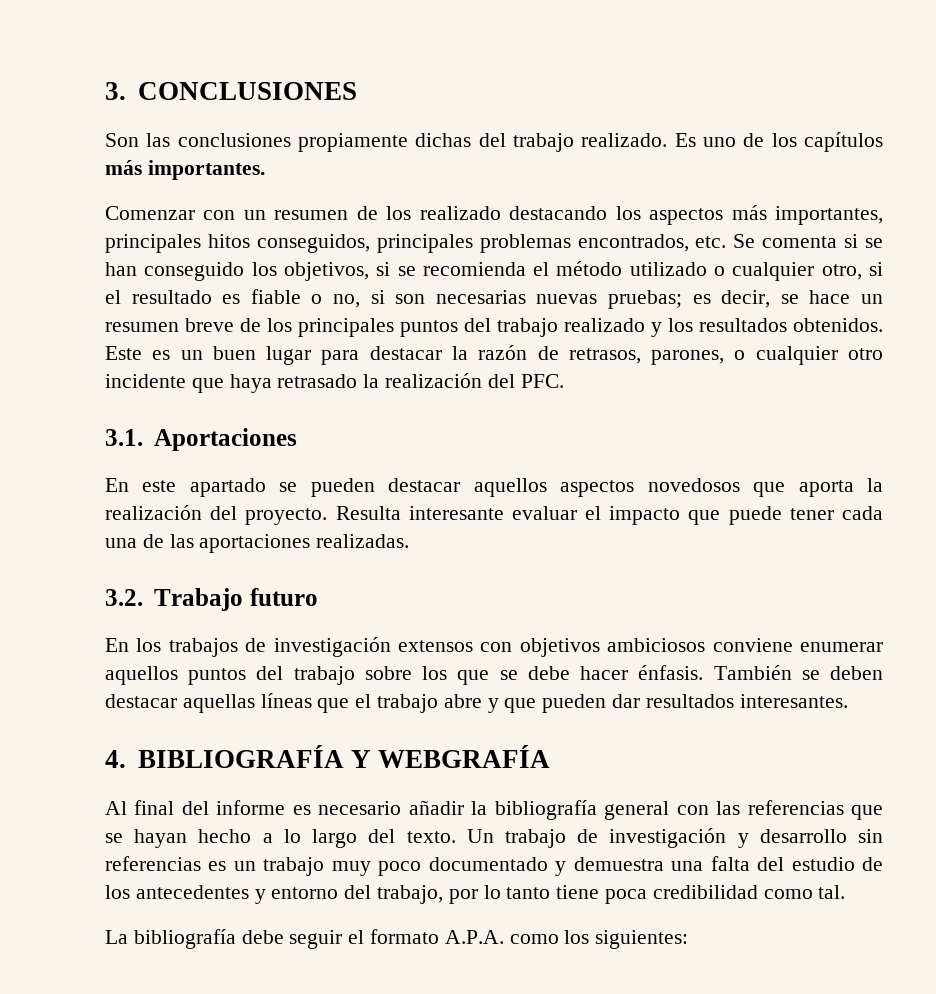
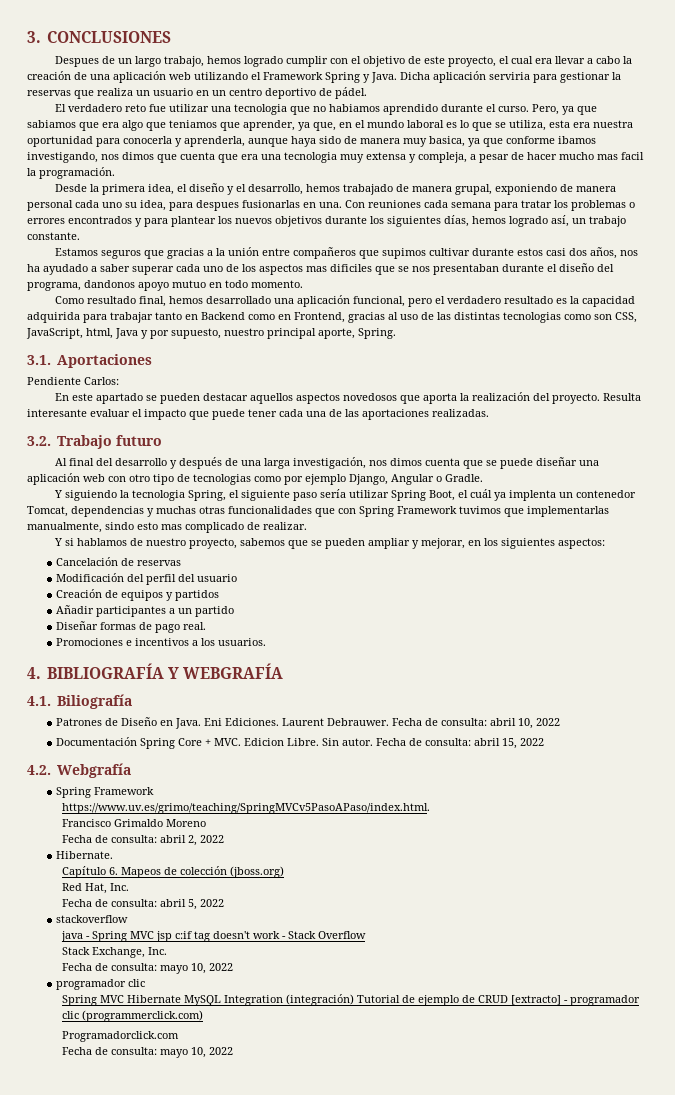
[105,132,884,152] [105,160,265,180] [105,205,883,225] [105,234,883,253] [105,261,883,281] [105,289,884,309] [105,318,883,337] [105,345,884,365] [105,373,564,393] Son las conclusiones propiamente dichas del trabajo realizado. Es uno de los capítulos más importantes. // Comenzar con un resumen de los realizado destacando los aspectos más importantes, principales hitos conseguidos, principales problemas encontrados, etc. Se comenta si se han conseguido los objetivos, si se recomienda el método utilizado o cualquier otro, si el resultado es fiable o no, si son necesarias nuevas pruebas; es decir, se hace un resumen breve de los principales puntos del trabajo realizado y los resultados obtenidos. Este es un buen lugar para destacar la razón de retrasos, parones, o cualquier otro incidente que haya retrasado la realización del PFC. -> [54,56,632,67] [27,71,621,83] [27,87,367,99] [54,104,597,115] [27,120,633,131] [27,136,596,147] [27,152,644,163] [27,167,115,179] [54,183,616,195] [27,200,635,211] [27,215,626,227] [27,232,80,240] [54,247,638,259] [27,263,614,275] [27,280,303,291] [54,295,635,307] [27,312,637,323] [26,328,396,339] Despues de un largo trabajo, hemos logrado cumplir con el objetivo de este proyecto, el cual era llevar a cabo la creación de una aplicación web utilizando el Framework Spring y Java. Dicha aplicación serviria para gestionar la reservas que realiza un usuario en un centro deportivo de pádel. // El verdadero reto fue utilizar una tecnologia que no habiamos aprendido durante el curso. Pero, ya que sabiamos que era algo que teniamos que aprender, ya que, en el mundo laboral es lo que se utiliza, esta era nuestra oportunidad para conocerla y aprenderla, aunque haya sido de manera muy basica, ya que conforme ibamos investigando, nos dimos que cuenta que era una tecnologia muy extensa y compleja, a pesar de hacer mucho mas facil la programación. // Desde la primera idea, el diseño y el desarrollo, hemos trabajado de manera grupal, exponiendo de manera personal cada uno su idea, para despues fusionarlas en una. Con reuniones cada semana para tratar los problemas o errores encontrados y para plantear los nuevos objetivos durante los siguientes días, hemos logrado así, un trabajo constante. // Estamos seguros que gracias a la unión entre compañeros que supimos cultivar durante estos casi dos años, nos ha ayudado a saber superar cada uno de los aspectos mas dificiles que se nos presentaban durante el diseño del programa, dandonos apoyo mutuo en todo momento. // Como resultado final, hemos desarrollado una aplicación funcional, pero el verdadero resultado es la capacidad adquirida para trabajar tanto en Backend como en Frontend, gracias al uso de las distintas tecnologias como son CSS, JavaScript, html, Java y por supuesto, nuestro principal aporte, Spring.
(297, 439) none -> [27,377,119,385] // Pendiente Carlos:
[105,637,883,657] [105,665,884,685] [105,693,848,713] [105,745,551,768] [105,800,883,820] [105,828,883,848] [105,856,883,876] [105,885,846,904] [105,929,689,949] En los trabajos de investigación extensos con objetivos ambiciosos conviene enumerar aquellos puntos del trabajo sobre los que se debe hacer énfasis. También se deben destacar aquellas líneas que el trabajo abre y que pueden dar resultados interesantes. // 4. BIBLIOGRAFÍA Y WEBGRAFÍA // Al final del informe es necesario añadir la bibliografía general con las referencias que se hayan hecho a lo largo del texto. Un trabajo de investigación y desarrollo sin referencias es un trabajo muy poco documentado y demuestra una falta del estudio de los antecedentes y entorno del trabajo, por lo tanto tiene poca credibilidad como tal. // La bibliografía debe seguir el formato A.P.A. como los siguientes: -> [54,457,599,469] [27,473,483,485] [53,489,636,501] [27,506,609,517] [27,522,307,533] [53,538,605,549] [56,557,182,566] [56,573,238,585] [56,589,220,601] [56,605,235,617] [56,621,207,633] [56,638,267,646] [27,663,283,679] [27,694,132,709] [56,717,561,729] [56,737,545,749] [27,763,131,778] [56,787,155,798] [61,803,430,814] [61,819,206,827] [61,835,224,846] [56,851,114,859] [61,866,284,878] [61,883,129,894] [61,899,224,910] [56,915,129,923] [60,931,366,942] [61,947,167,958] [61,963,233,974] [56,979,146,990] [61,994,640,1006] [61,1010,203,1022] [61,1031,179,1042] [61,1047,233,1058] Al final del desarrollo y después de una larga investigación, nos dimos cuenta que se puede diseñar una aplicación web con otro tipo de tecnologias como por ejemplo Django, Angular o Gradle. // Y siguiendo la tecnologia Spring, el siguiente paso sería utilizar Spring Boot, el cuál ya implenta un contenedor Tomcat, dependencias y muchas otras funcionalidades que con Spring Framework tuvimos que implementarlas manualmente, sindo esto mas complicado de realizar. // Y si hablamos de nuestro proyecto, sabemos que se pueden ampliar y mejorar, en los siguientes aspectos: // Cancelación de reservas // Modificación del perfil del usuario // Creación de equipos y partidos // Añadir participantes a un partido // Diseñar formas de pago real. // Promociones e incentivos a los usuarios. // 4. BIBLIOGRAFÍA Y WEBGRAFÍA // 4.1. Biliografía // Patrones de Diseño en Java. Eni Ediciones. Laurent Debrauwer. Fecha de consulta: abril 10, 2022 // Documentación Spring Core + MVC. Edicion Libre. Sin autor. Fecha de consulta: abril 15, 2022 // 4.2. Webgrafía // Spring Framework // https://www.uv.es/grimo/teaching/SpringMVCv5PasoAPaso/index.html. // Francisco Grimaldo Moreno // Fecha de consulta: abril 2, 2022 // Hibernate. // Capítulo 6. Mapeos de colección (jboss.org) // Red Hat, Inc. // Fecha de consulta: abril 5, 2022 // stackoverflow // java - Spring MVC jsp c:if tag doesn't work - Stack Overflow // Stack Exchange, Inc. // Fecha de consulta: mayo 10, 2022 // programador clic // Spring MVC Hibernate MySQL Integration (integración) Tutorial de ejemplo de CRUD [extracto] - programador clic (programmerclick.com) // Programadorclick.com // Fecha de consulta: mayo 10, 2022

